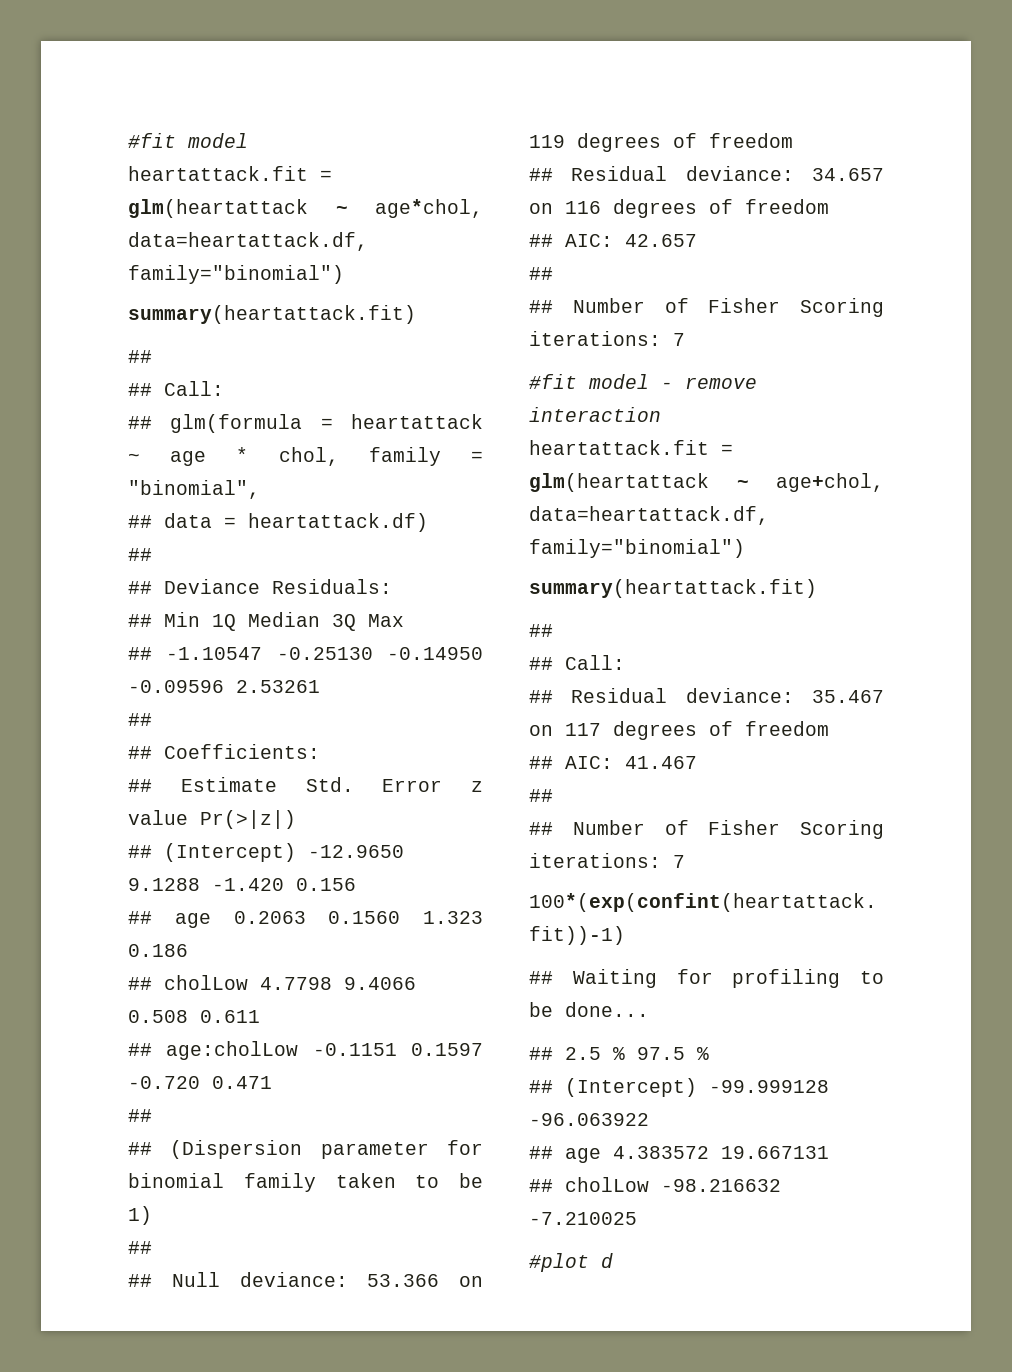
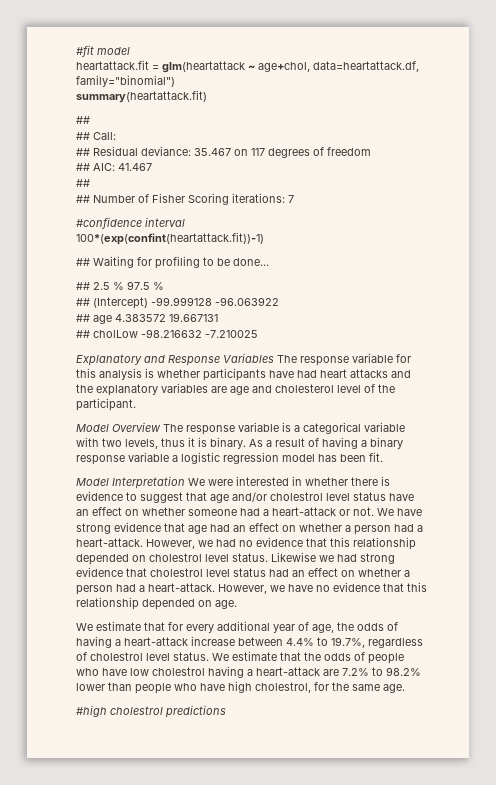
[128,133,248,148] [128,166,332,181] [128,199,483,218] [128,232,368,251] [128,265,344,284] [128,305,416,324] [128,350,152,363] [128,381,224,396] [128,414,483,433] [128,447,483,466] [128,480,260,499] [128,513,428,532] [128,548,152,561] [128,579,392,594] [128,612,404,631] [128,647,483,660] [128,680,320,693] [128,713,152,726] [128,744,320,759] [128,777,483,792] [128,810,296,829] [128,843,404,862] [128,878,356,891] [128,911,483,928] [128,944,188,957] [128,975,416,990] [128,1010,260,1023] [128,1041,483,1060] [128,1076,272,1089] [128,1109,152,1122] [128,1140,483,1159] [128,1173,483,1192] [128,1206,152,1225] [128,1241,152,1254] [128,1272,483,1287] [529,133,793,152] [529,166,884,181] [529,199,829,218] [529,234,697,247] [529,267,553,280] [529,298,884,317] [529,331,685,346] [529,374,757,389] [529,407,661,422] #fit model // heartattack.fit = glm(heartattack ~ age*chol, data=heartattack.df, family="binomial") // summary(heartattack.fit) // ## // ## Call: // ## glm(formula = heartattack ~ age * chol, family = "binomial", // ## data = heartattack.df) // ## // ## Deviance Residuals: // ## Min 1Q Median 3Q Max // ## -1.10547 -0.25130 -0.14950 -0.09596 2.53261 // ## // ## Coefficients: // ## Estimate Std. Error z value Pr(>|z|) // ## (Intercept) -12.9650 9.1288 -1.420 0.156 // ## age 0.2063 0.1560 1.323 0.186 // ## cholLow 4.7798 9.4066 0.508 0.611 // ## age:cholLow -0.1151 0.1597 -0.720 0.471 // ## // ## (Dispersion parameter for binomial family taken to be 1) // ## // ## Null deviance: 53.366 on 119 degrees of freedom // ## Residual deviance: 34.657 on 116 degrees of freedom // ## AIC: 42.657 // ## // ## Number of Fisher Scoring iterations: 7 // #fit model - remove interaction -> [76,45,130,57] #fit model
(685, 861) none -> [76,217,185,229] // #confidence interval
[529,1253,613,1272] #plot d -> [76,353,411,366] [76,368,411,381] [76,383,395,396] [76,398,136,411] [76,422,405,435] [76,437,403,449] [76,452,383,465] [76,476,390,489] [76,491,414,503] [76,507,422,516] [76,522,423,535] [76,537,416,550] [76,552,395,565] [76,567,410,577] [76,582,427,595] [76,597,237,610] [76,621,398,633] [76,636,423,648] [76,651,404,664] [76,666,421,678] [76,681,405,694] [76,705,226,718] Explanatory and Response Variables The response variable for this analysis is whether participants have had heart attacks and the explanatory variables are age and cholesterol level of the participant. // Model Overview The response variable is a categorical variable with two levels, thus it is binary. As a result of having a binary response variable a logistic regression model has been fit. // Model Interpretation We were interested in whether there is evidence to suggest that age and/or cholestrol level status have an effect on whether someone had a heart-attack or not. We have strong evidence that age had an effect on whether a person had a heart-attack. However, we had no evidence that this relationship depended on cholestrol level status. Likewise we had strong evidence that cholestrol level status had an effect on whether a person had a heart-attack. However, we have no evidence that this relationship depended on age. // We estimate that for every additional year of age, the odds of having a heart-attack increase between 4.4% to 19.7%, regardless of cholestrol level status. We estimate that the odds of people who have low cholestrol having a heart-attack are 7.2% to 98.2% lower than people who have high cholestrol, for the same age. // #high cholestrol predictions

